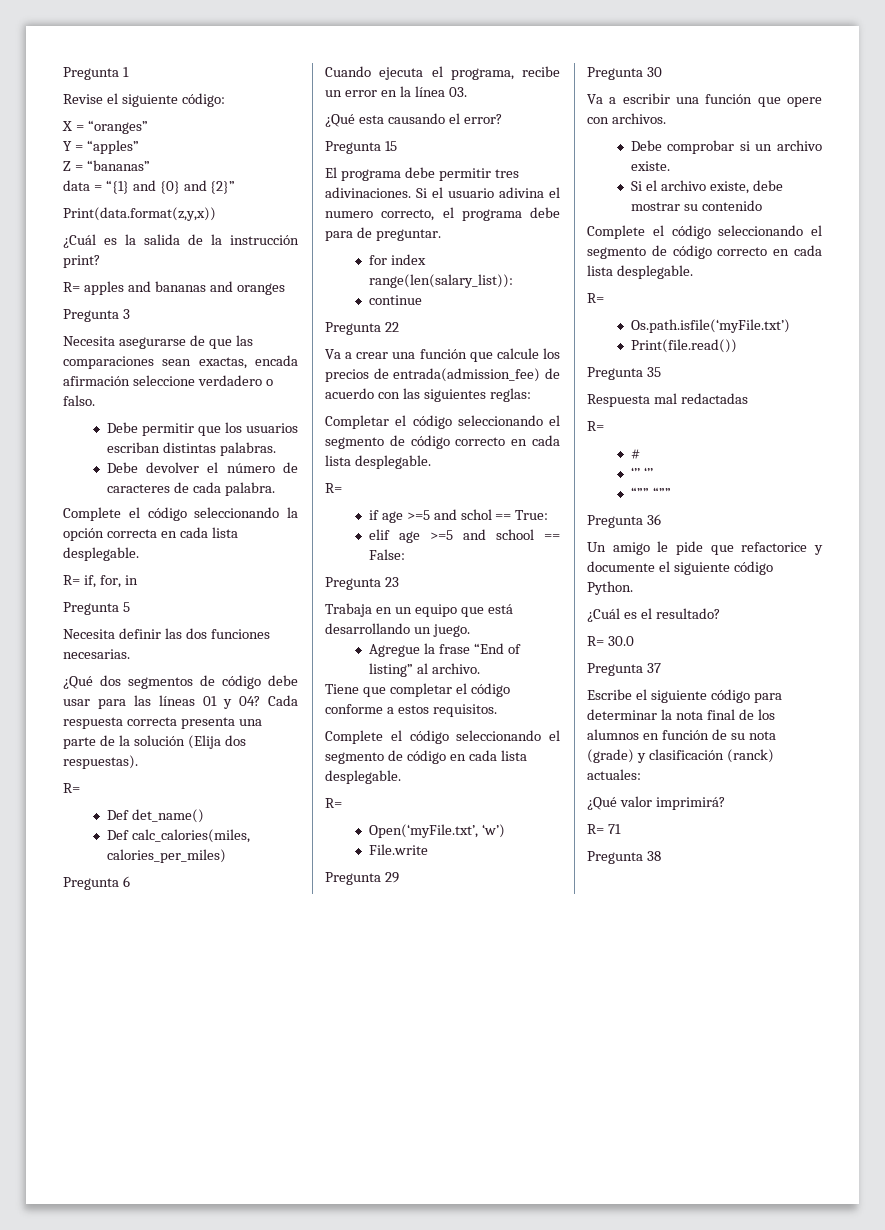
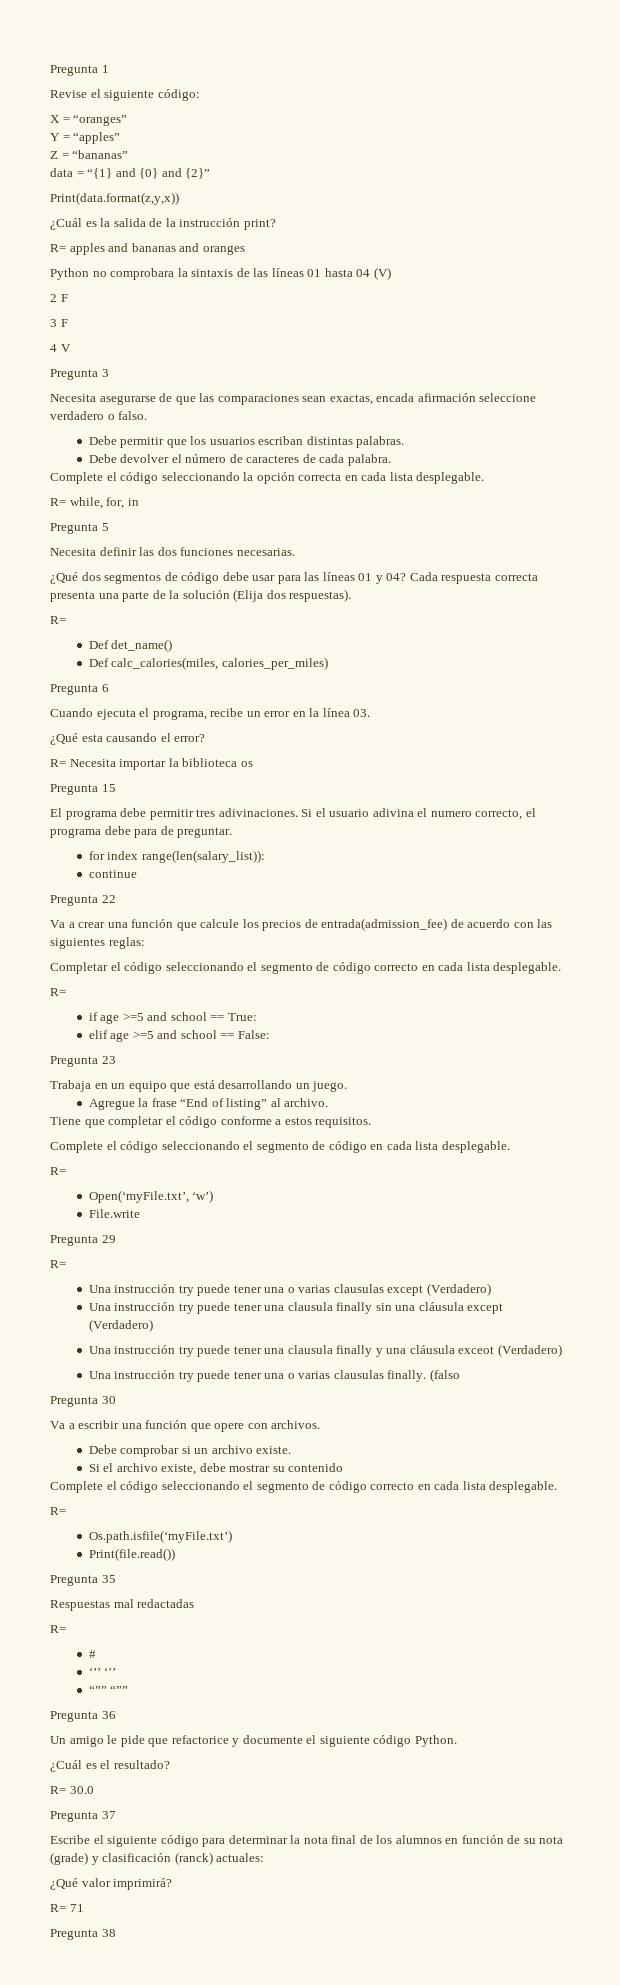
(285, 289) none -> [50,267,391,280] [50,294,68,302] [50,319,68,327] [50,344,71,352] // Python no comprobara la sintaxis de las líneas 01 hasta 04 (V) // 2 F // 3 F // 4 V
[83,575,96,588] if, -> [69,497,103,509] while,
(502, 119) none -> [50,758,253,770] // R= Necesita importar la biblioteca os
[460,509,492,520] schol -> [170,1012,207,1021] school
(399, 877) none -> [50,1260,66,1268] [88,1283,491,1296] [88,1302,504,1314] [88,1319,153,1332] [88,1344,562,1357] [88,1369,460,1382] // R= // Una instrucción try puede tener una o varias clausulas except (Verdadero) // Una instrucción try puede tener una clausula finally sin una cláusula except (Verdadero) // Una instrucción try puede tener una clausula finally y una cláusula exceot (Verdadero) // Una instrucción try puede tener una o varias clausulas finally. (falso
[587,394,650,407] Respuesta -> [50,1600,110,1611] Respuestas

